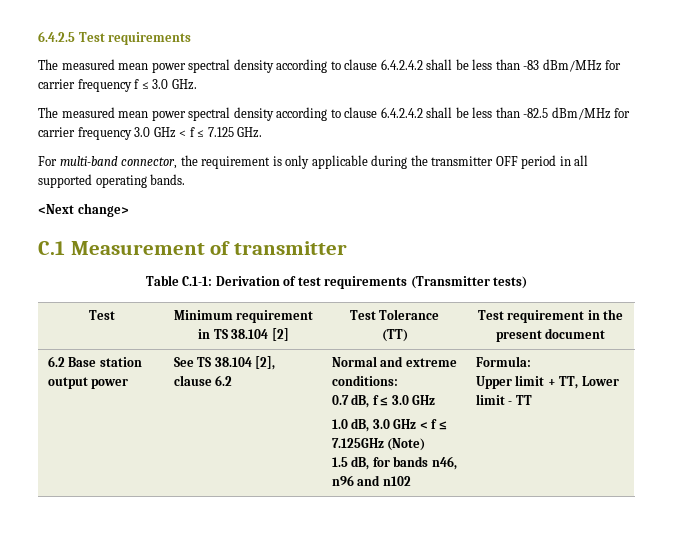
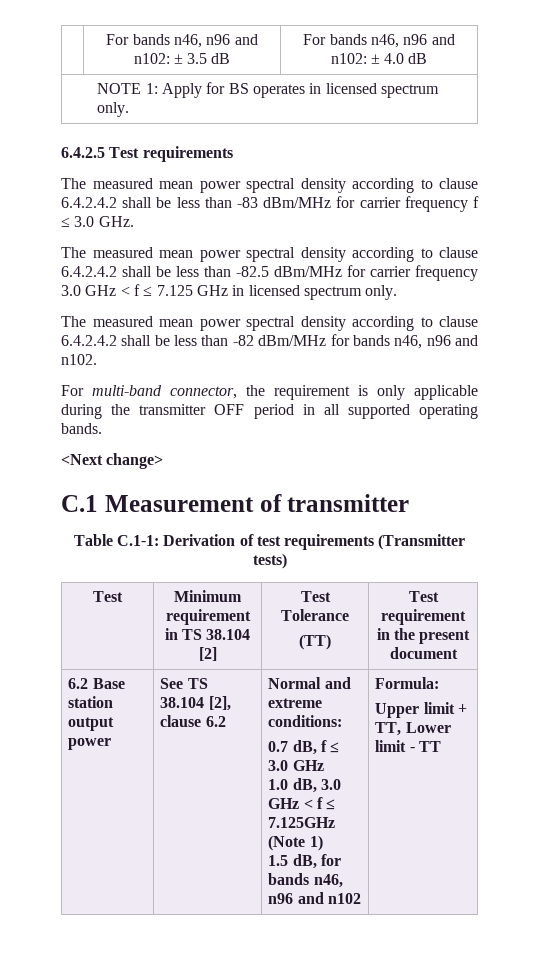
(38, 36) none -> [106,34,258,48] [133,53,231,64] [303,34,455,48] [330,53,428,64] [97,82,439,98] [97,102,130,117] | For bands n46, n96 and n102: ± 3.5 dB | For bands n46, n96 and n102: ± 4.0 dB // NOTE 1: Apply for BS operates in licensed spectrum only. //
[237,127,263,138] GHz. -> [196,285,398,300] [61,316,478,331] [61,334,479,349] [61,354,97,365] GHz in licensed spectrum only. // The measured mean power spectral density according to clause 6.4.2.4.2 shall be less than -82 dBm/MHz for bands n46, n96 and n102.
[387,438,426,451] (Note) -> [268,835,323,851] (Note 1)

